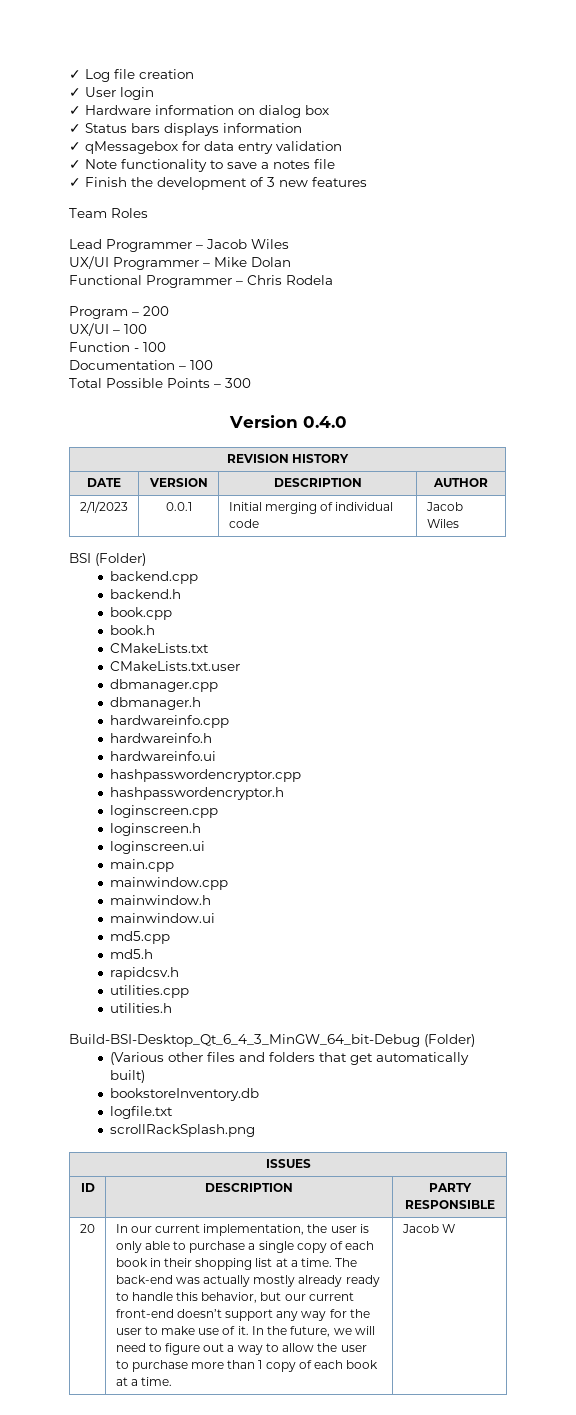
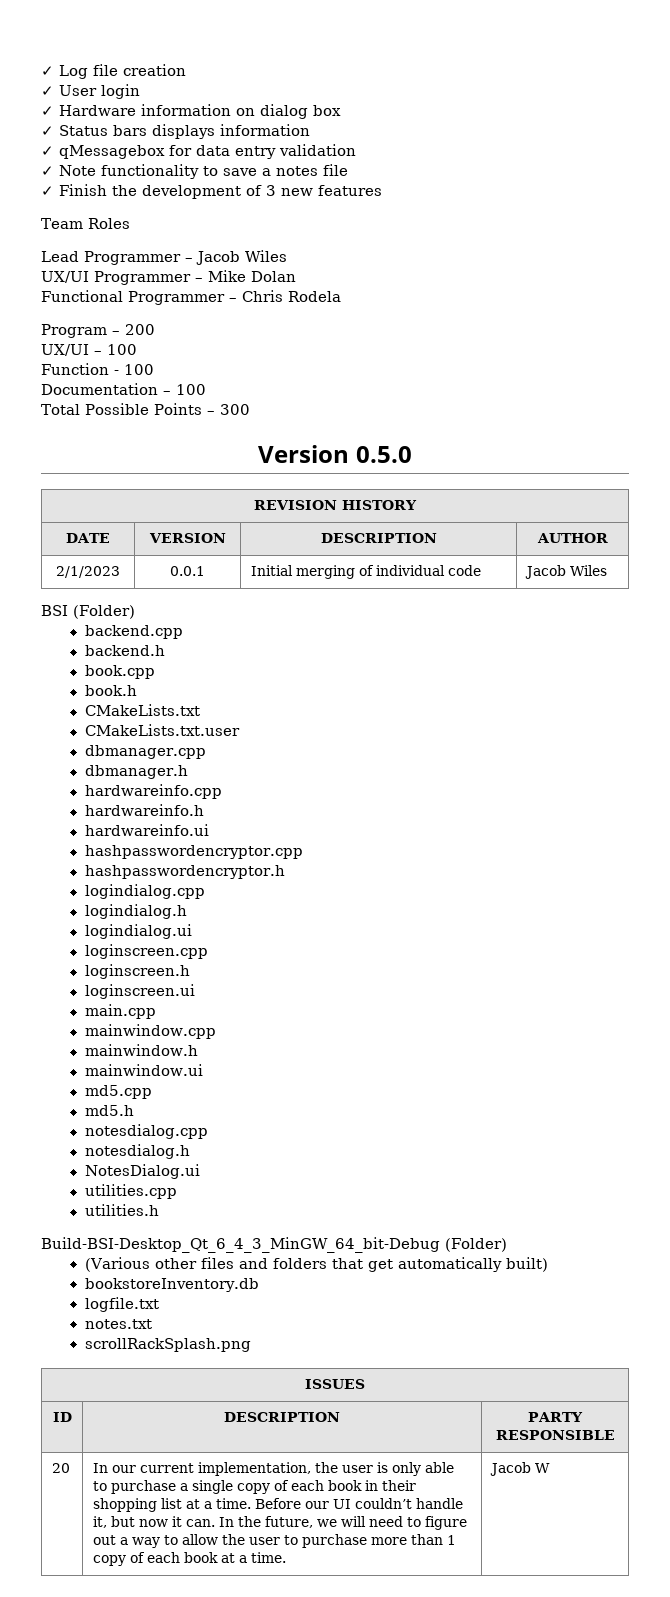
[302,416,347,428] 0.4.0 -> [355,446,412,463] 0.5.0
(285, 793) none -> [84,884,205,899] [84,904,187,919] [84,924,192,939] // logindialog.cpp // logindialog.h // logindialog.ui
[110,967,180,980] rapidcsv.h -> [84,1124,208,1139] [84,1144,190,1159] [84,1164,200,1179] notesdialog.cpp // notesdialog.h // NotesDialog.ui
(174, 1112) none -> [84,1319,152,1329] // notes.txt
[335,1258,358,1267] [115,1275,380,1287] [115,1292,354,1303] [115,1309,370,1321] [115,1326,249,1335] The back-end was actually mostly already ready to handle this behavior, but our current front-end doesn’t support any way for the user to make use of it. -> [254,1498,463,1509] [92,1516,215,1528] Before our UI couldn’t handle it, but now it can.

